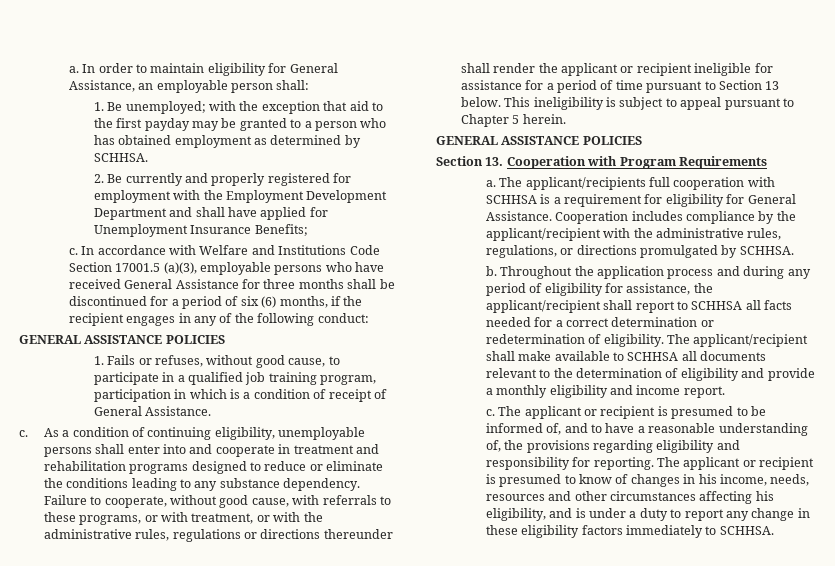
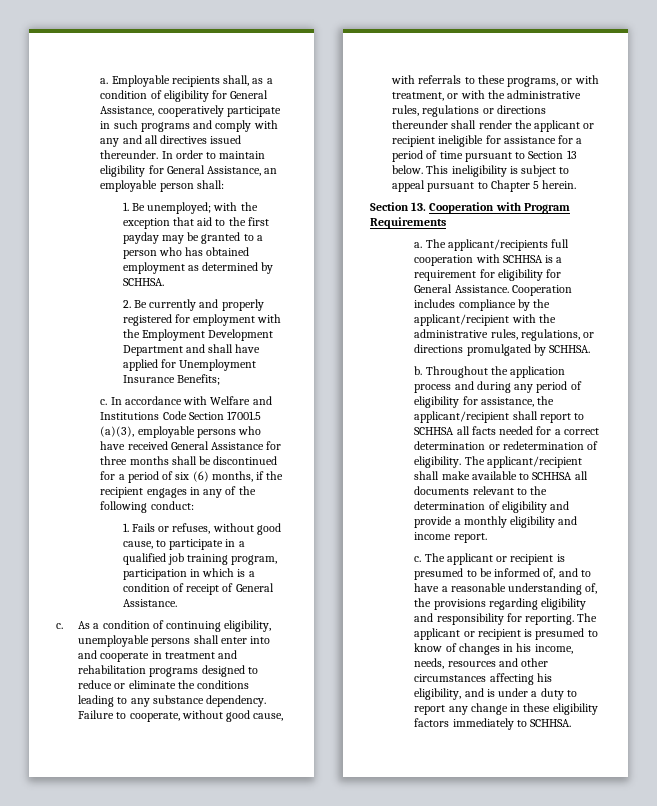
[68,66,79,73] a. -> [100,75,273,87] [100,90,269,102] [100,105,281,117] [100,120,278,132] [100,135,242,147] [100,150,159,159] a. Employable recipients shall, as a condition of eligibility for General Assistance, cooperatively participate in such programs and comply with any and all directives issued thereunder.
[19,335,225,344] // GENERAL ASSISTANCE POLICIES -> (194, 505) none
[436,136,642,145] // GENERAL ASSISTANCE POLICIES -> (577, 184) none

